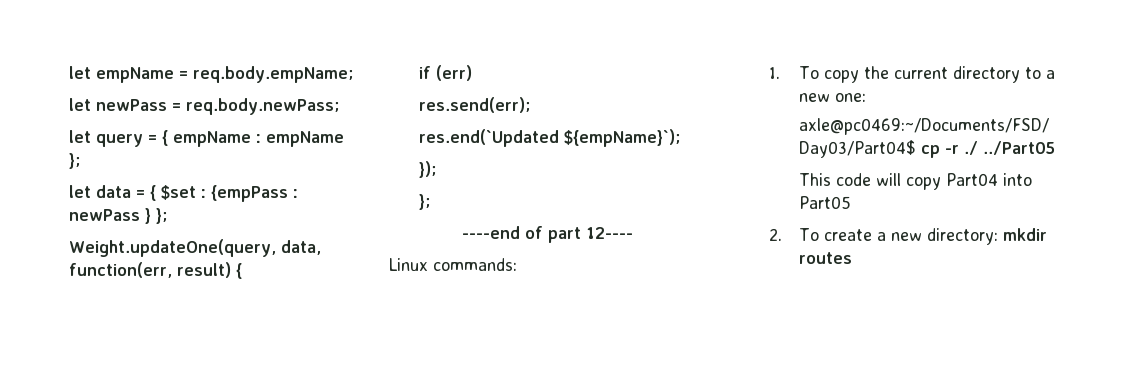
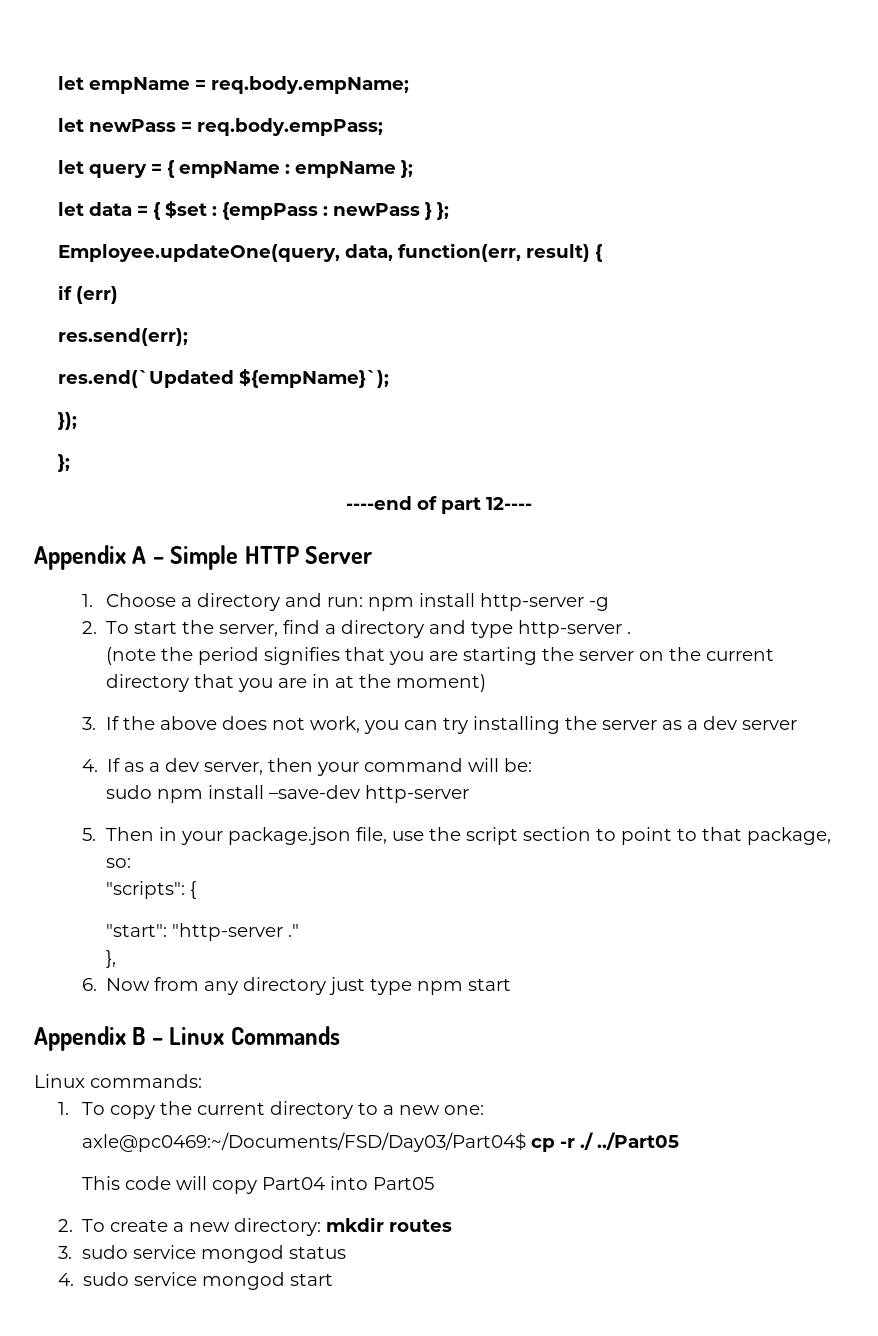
[185,98,339,115] req.body.newPass; -> [197,118,384,136] req.body.empPass;
[68,239,276,257] Weight.updateOne(query, -> [58,244,341,262] Employee.updateOne(query,
(633, 233) none -> [34,545,373,570] [82,593,610,611] [82,620,632,638] [106,647,775,665] [106,674,487,692] [82,716,798,734] [82,758,533,776] [106,785,470,803] [82,827,832,845] [106,858,132,868] [106,881,197,899] [106,923,300,941] [106,950,117,968] [82,977,512,995] [34,1026,340,1051] // Appendix A – Simple HTTP Server // 1. Choose a directory and run: npm install http-server -g // 2. To start the server, find a directory and type http-server . // (note the period signifies that you are starting the server on the current directory that you are in at the moment) // 3. If the above does not work, you can try installing the server as a dev server // 4. If as a dev server, then your command will be: // sudo npm install –save-dev http-server // 5. Then in your package.json file, use the script section to point to that package, so: // "scripts": { // "start": "http-server ." // }, // 6. Now from any directory just type npm start // Appendix B – Linux Commands
(852, 258) none -> [58,1245,347,1263] [58,1272,334,1290] // 3. sudo service mongod status // 4. sudo service mongod start

